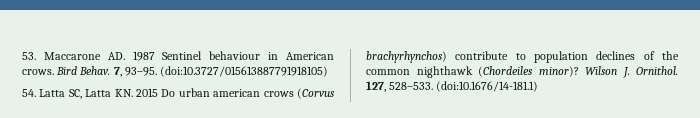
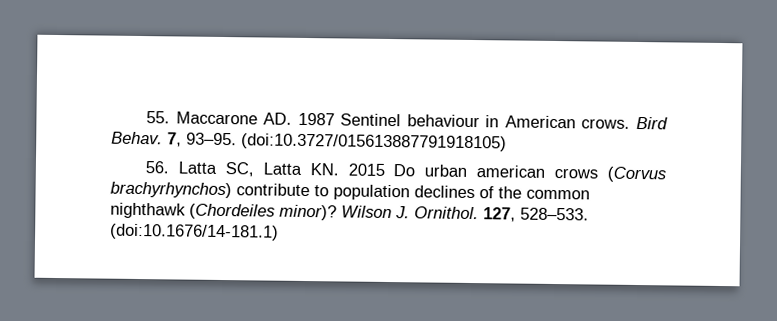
[22,52,36,60] 53. -> [145,111,170,124] 55.
[22,89,36,97] 54. -> [144,161,169,174] 56.

